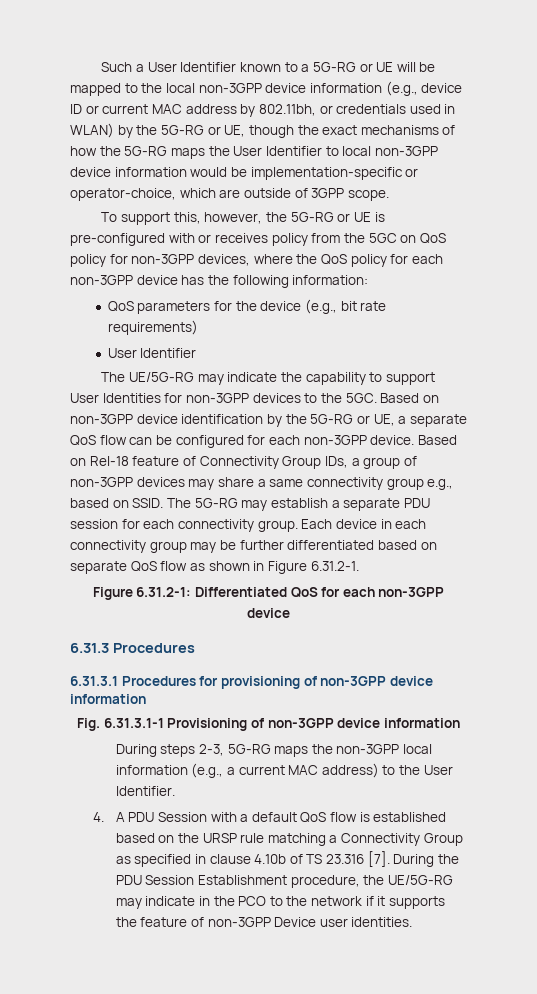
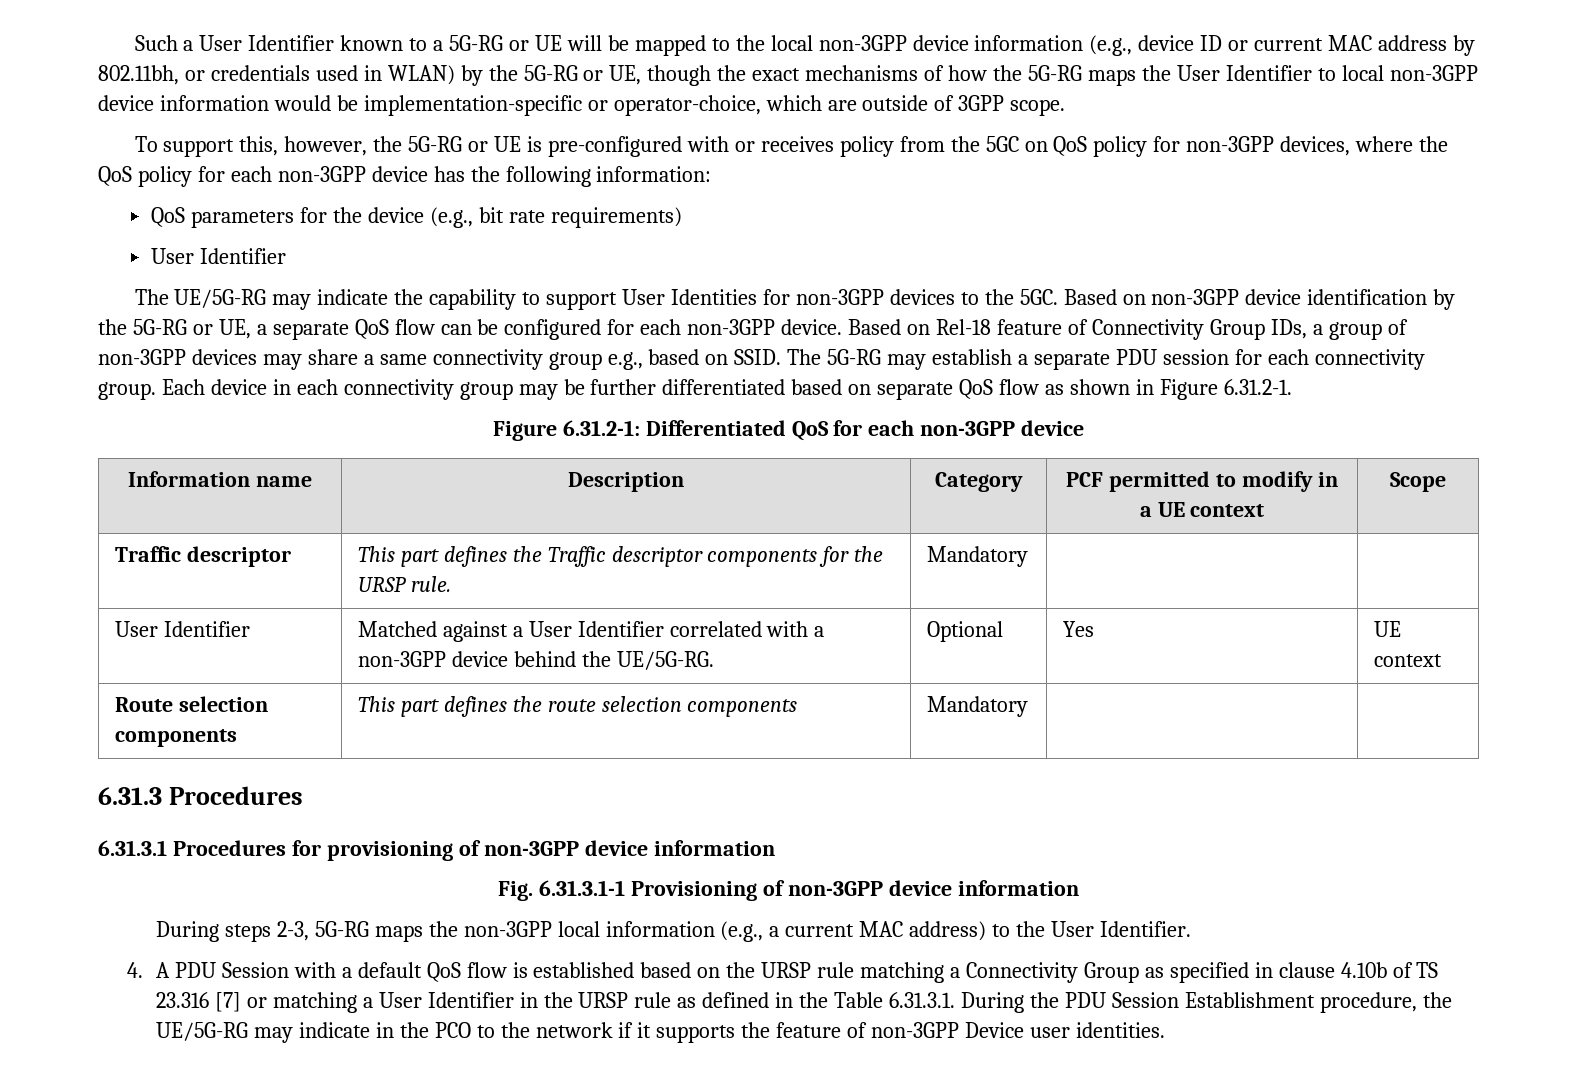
(290, 613) none -> [128,471,312,487] [568,472,684,492] [935,472,1023,492] [1066,471,1338,492] [1139,502,1265,517] [1390,472,1446,492] [114,546,291,567] [357,546,884,567] [357,576,451,592] [926,546,1028,567] [114,621,250,637] [357,621,825,642] [357,651,714,670] [926,621,1003,642] [1062,621,1094,637] [1373,621,1401,637] [1373,654,1442,667] [114,696,268,712] [114,729,237,747] [357,696,798,717] [926,696,1028,717] // Information name | Description | Category | PCF permitted to modify in a UE context | Scope // Traffic descriptor | This part defines the Traffic descriptor components for the URSP rule. | Mandatory | | // User Identifier | Matched against a User Identifier correlated with a non-3GPP device behind the UE/5G-RG. | Optional | Yes | UE context // Route selection components | This part defines the route selection components | Mandatory | |
[367,851,390,867] [7]. -> [214,992,956,1013] [7] or matching a User Identifier in the URSP rule as defined in the Table 6.31.3.1.

